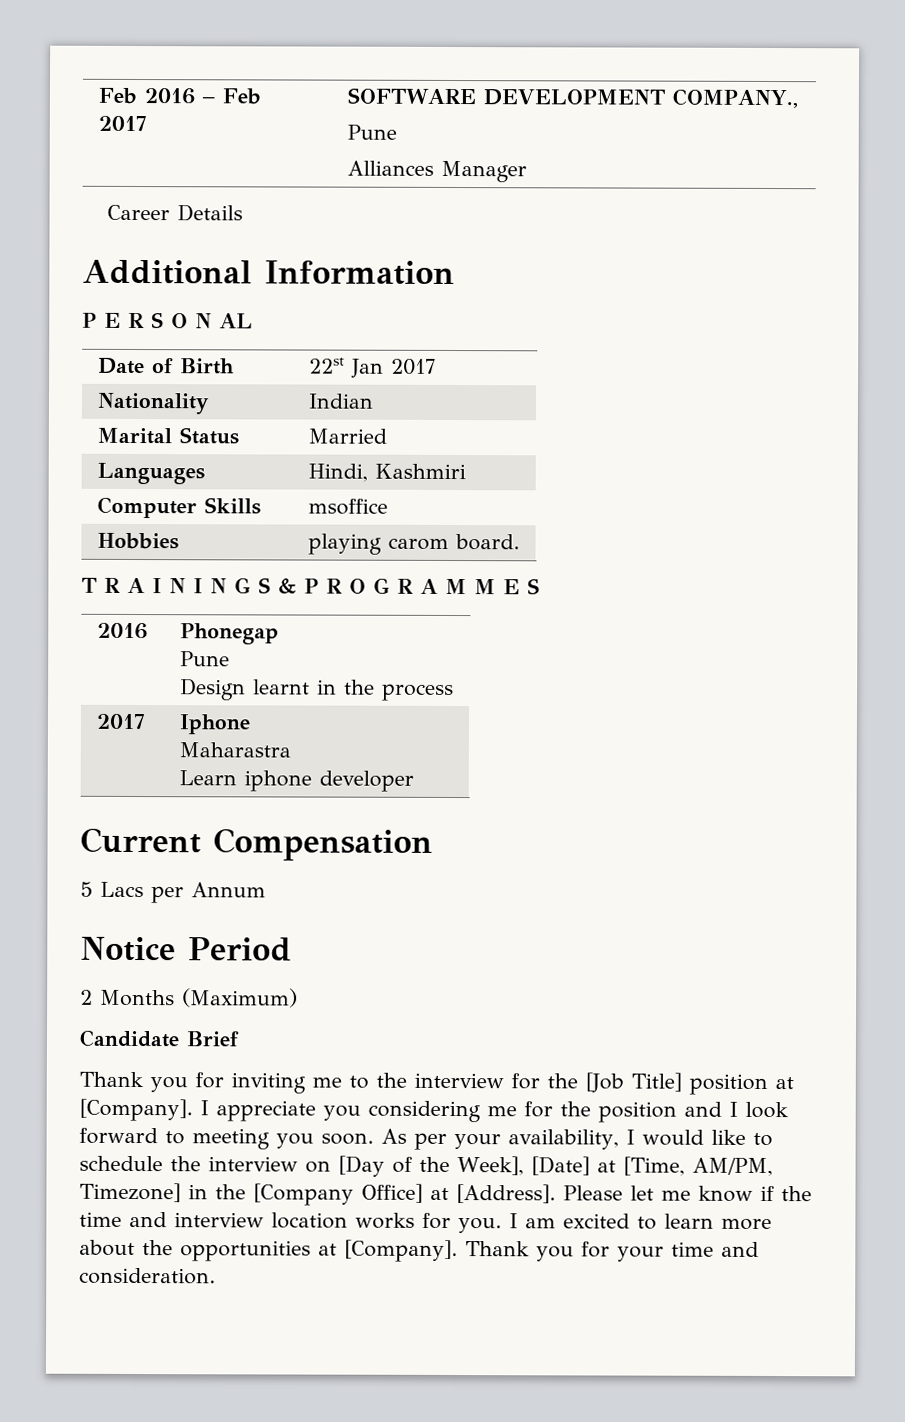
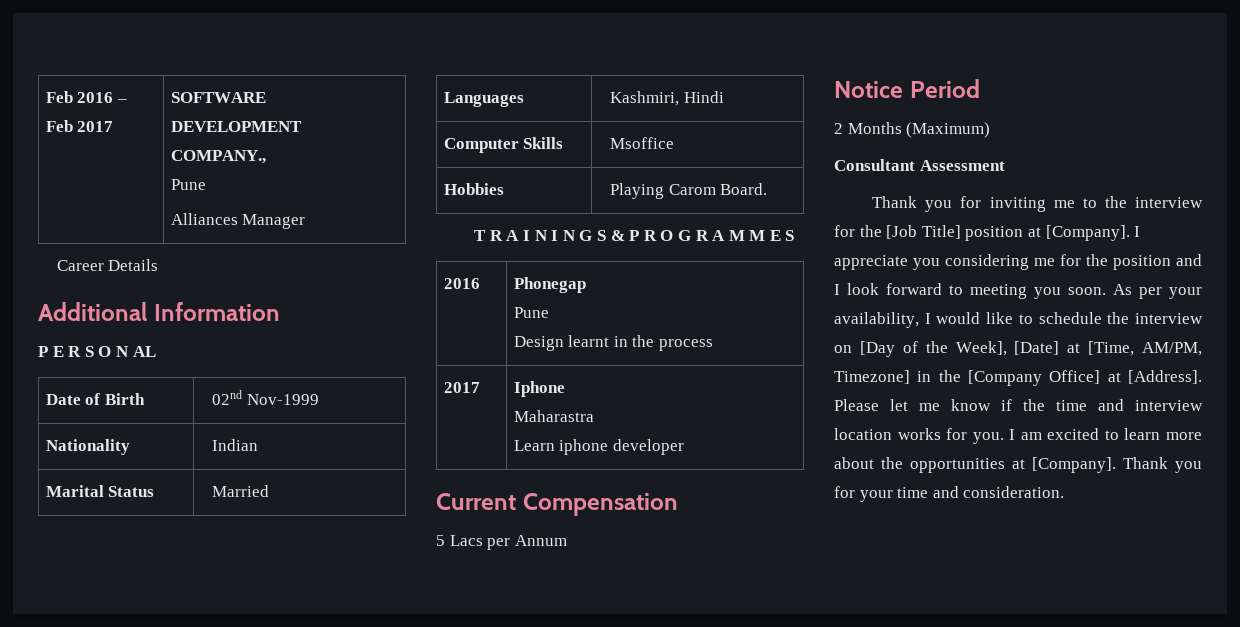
[309,357,437,378] 22st Jan 2017 -> [212,390,319,405] 02nd Nov-1999
[308,463,467,482] Hindi, Kashmiri -> [610,91,724,106] Kashmiri, Hindi
[308,498,389,515] msoffice -> [610,137,675,149] Msoffice
[308,533,521,555] playing carom board. -> [610,183,768,199] Playing Carom Board.
[79,1029,239,1048] Candidate Brief -> [834,159,1005,171] Consultant Assessment

